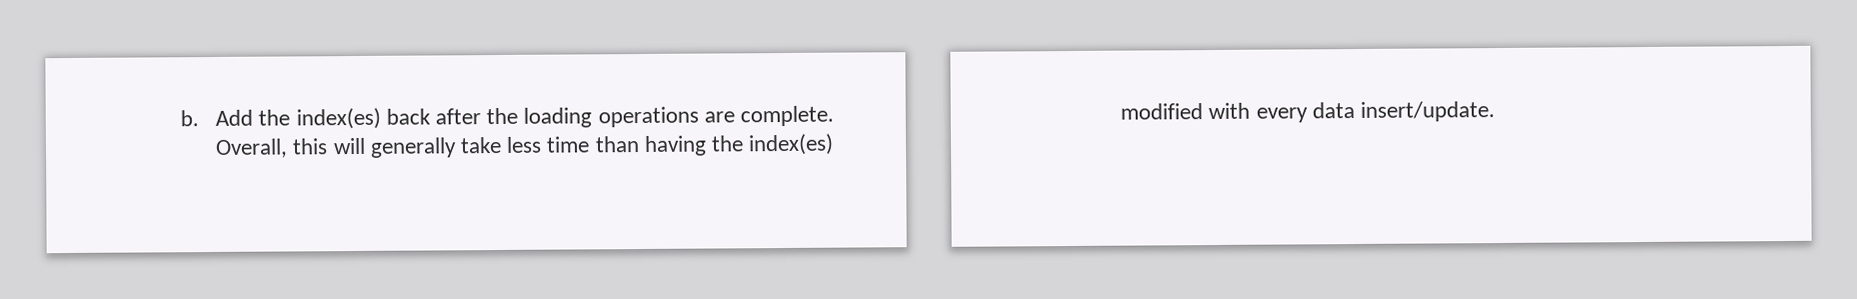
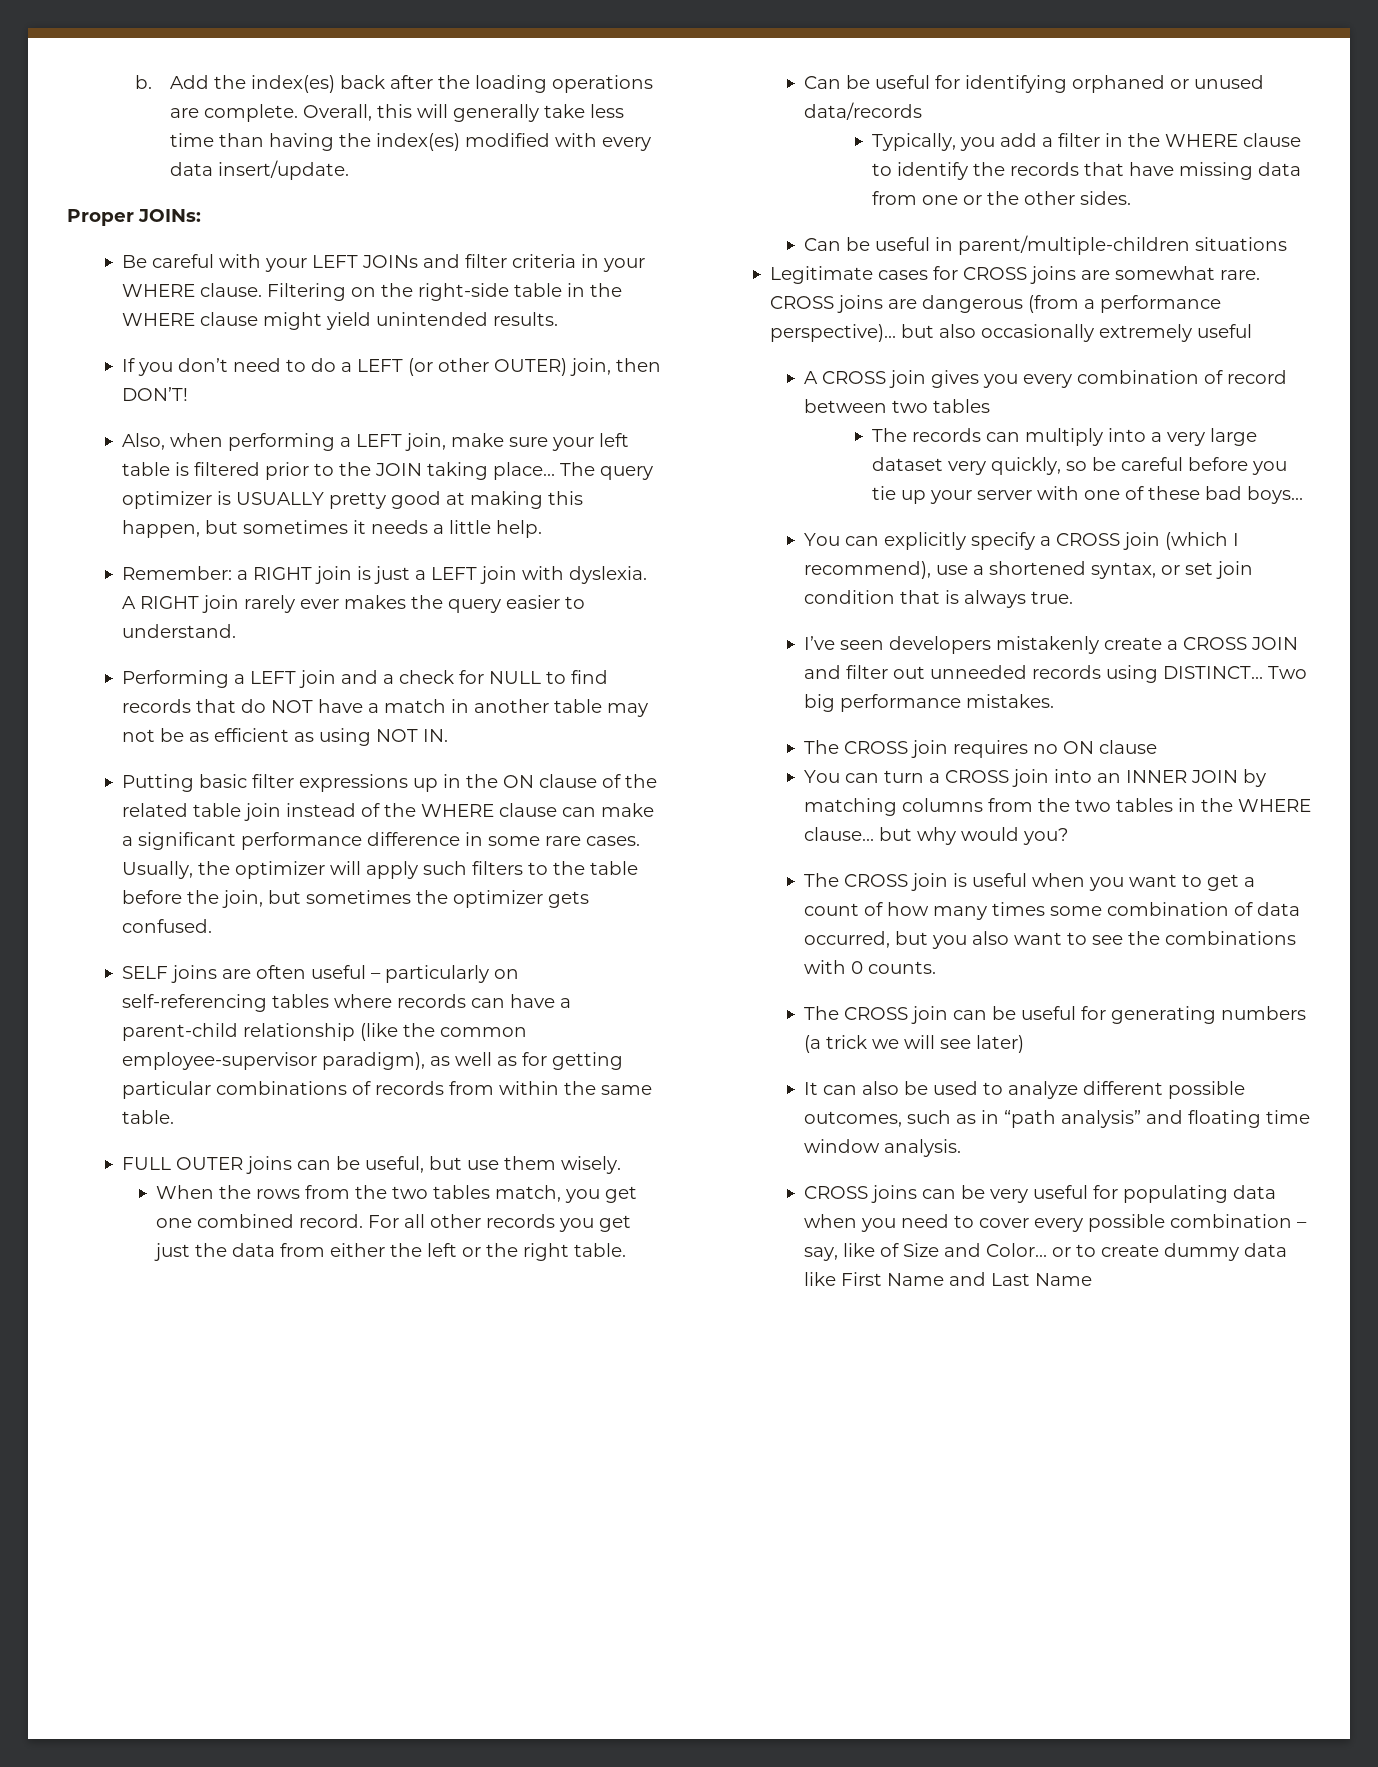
(1495, 111) none -> [67,209,201,226] [121,254,645,272] [121,283,622,301] [121,312,558,330] [121,358,661,376] [121,387,188,401] [121,433,629,451] [121,462,653,480] [121,491,583,509] [121,520,542,538] [121,566,647,584] [121,595,585,613] [121,624,236,638] [121,670,608,688] [121,699,648,717] [121,728,448,746] [121,774,657,792] [121,803,654,821] [121,832,640,850] [121,861,638,879] [121,890,589,908] [121,919,212,933] [121,965,519,983] [121,994,571,1012] [121,1023,527,1041] [121,1052,623,1070] [121,1081,652,1099] [121,1110,174,1124] [121,1156,621,1174] [155,1185,637,1203] [155,1214,631,1232] [153,1243,626,1261] [803,75,1264,93] [803,102,922,120] [872,133,1302,151] [872,162,1302,180] [872,191,1132,205] [803,235,1287,255] [769,266,1260,284] [769,295,1221,313] [769,324,1252,342] [803,370,1287,388] [803,399,990,413] [872,428,1258,446] [872,457,1288,475] [872,486,1304,504] [803,532,1239,550] [803,561,1253,579] [803,590,1073,608] [803,636,1298,654] [803,665,1307,683] [803,694,1054,712] [803,740,1157,758] [803,769,1266,787] [803,798,1311,816] [803,827,1068,845] [803,873,1255,891] [803,902,1300,920] [803,931,1296,949] [803,960,936,974] [803,1006,1306,1024] [803,1035,1024,1053] [803,1081,1245,1099] [803,1110,1310,1128] [803,1139,961,1157] [803,1185,1276,1203] [803,1214,1307,1232] [803,1243,1287,1261] [803,1272,1092,1286] // Proper JOINs: // Be careful with your LEFT JOINs and filter criteria in your WHERE clause. Filtering on the right-side table in the WHERE clause might yield unintended results. // If you don’t need to do a LEFT (or other OUTER) join, then DON’T! // Also, when performing a LEFT join, make sure your left table is filtered prior to the JOIN taking place… The query optimizer is USUALLY pretty good at making this happen, but sometimes it needs a little help. // Remember: a RIGHT join is just a LEFT join with dyslexia. A RIGHT join rarely ever makes the query easier to understand. // Performing a LEFT join and a check for NULL to find records that do NOT have a match in another table may not be as efficient as using NOT IN. // Putting basic filter expressions up in the ON clause of the related table join instead of the WHERE clause can make a significant performance difference in some rare cases. Usually, the optimizer will apply such filters to the table before the join, but sometimes the optimizer gets confused. // SELF joins are often useful – particularly on self-referencing tables where records can have a parent-child relationship (like the common employee-supervisor paradigm), as well as for getting particular combinations of records from within the same table. // FULL OUTER joins can be useful, but use them wisely. // When the rows from the two tables match, you get one combined record. For all other records you get just the data from either the left or the right table. // Can be useful for identifying orphaned or unused data/records // Typically, you add a filter in the WHERE clause to identify the records that have missing data from one or the other sides. // Can be useful in parent/multiple-children situations // Legitimate cases for CROSS joins are somewhat rare. CROSS joins are dangerous (from a performance perspective)… but also occasionally extremely useful // A CROSS join gives you every combination of record between two tables // The records can multiply into a very large dataset very quickly, so be careful before you tie up your server with one of these bad boys… // You can explicitly specify a CROSS join (which I recommend), use a shortened syntax, or set join condition that is always true. // I’ve seen developers mistakenly create a CROSS JOIN and filter out unneeded records using DISTINCT… Two big performance mistakes. // The CROSS join requires no ON clause // You can turn a CROSS join into an INNER JOIN by matching columns from the two tables in the WHERE clause… but why would you? // The CROSS join is useful when you want to get a count of how many times some combination of data occurred, but you also want to see the combinations with 0 counts. // The CROSS join can be useful for generating numbers (a trick we will see later) // It can also be used to analyze different possible outcomes, such as in “path analysis” and floating time window analysis. // CROSS joins can be very useful for populating data when you need to cover every possible combination – say, like of Size and Color… or to create dummy data like First Name and Last Name

